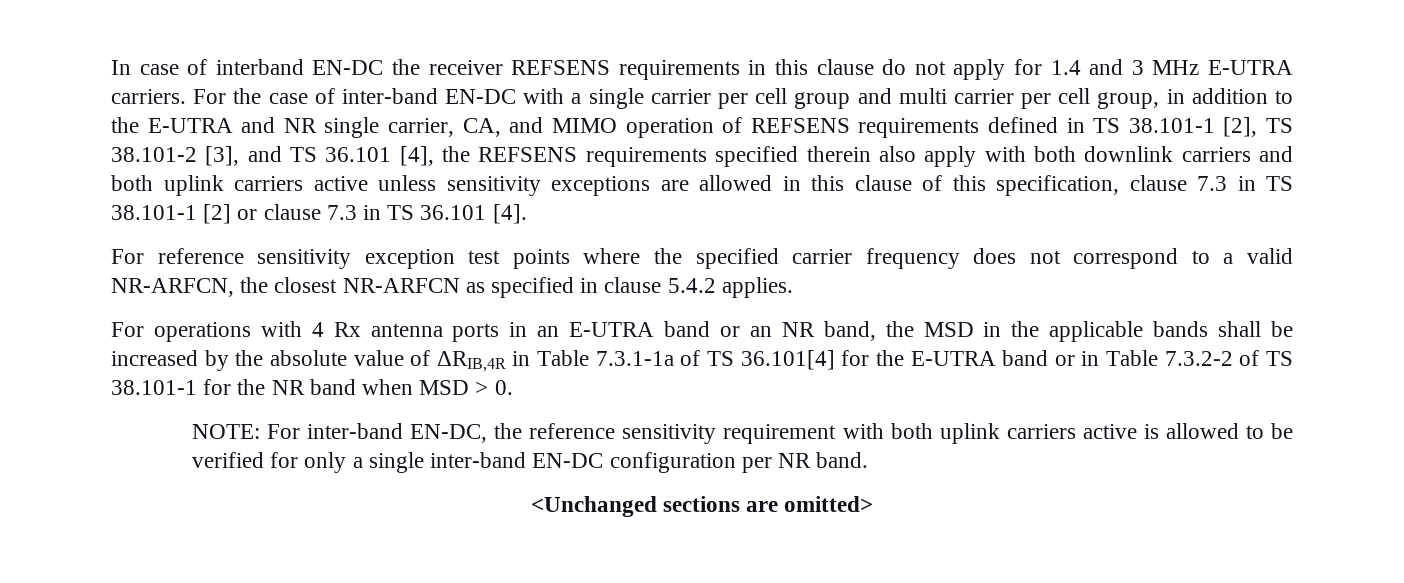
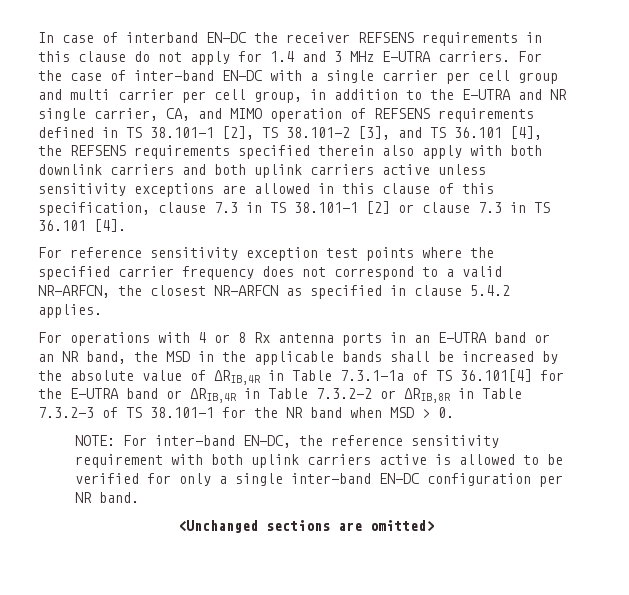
(324, 329) none -> [214,332,246,343] or 8
(1075, 360) none -> [190,388,237,403] ΔRIB,4R
(1233, 358) none -> [380,388,522,403] [38,407,94,418] or ΔRIB,8R in Table 7.3.2-3

